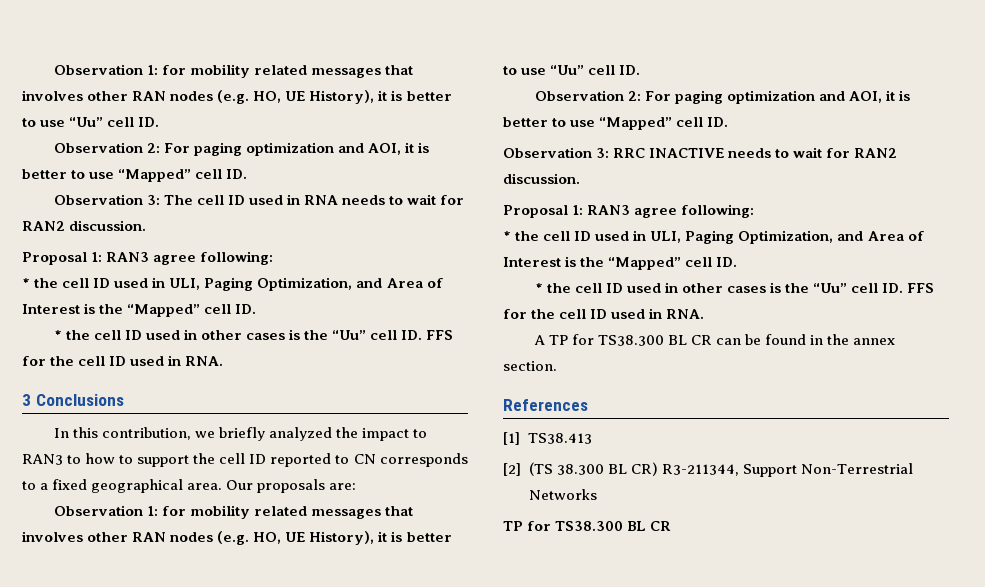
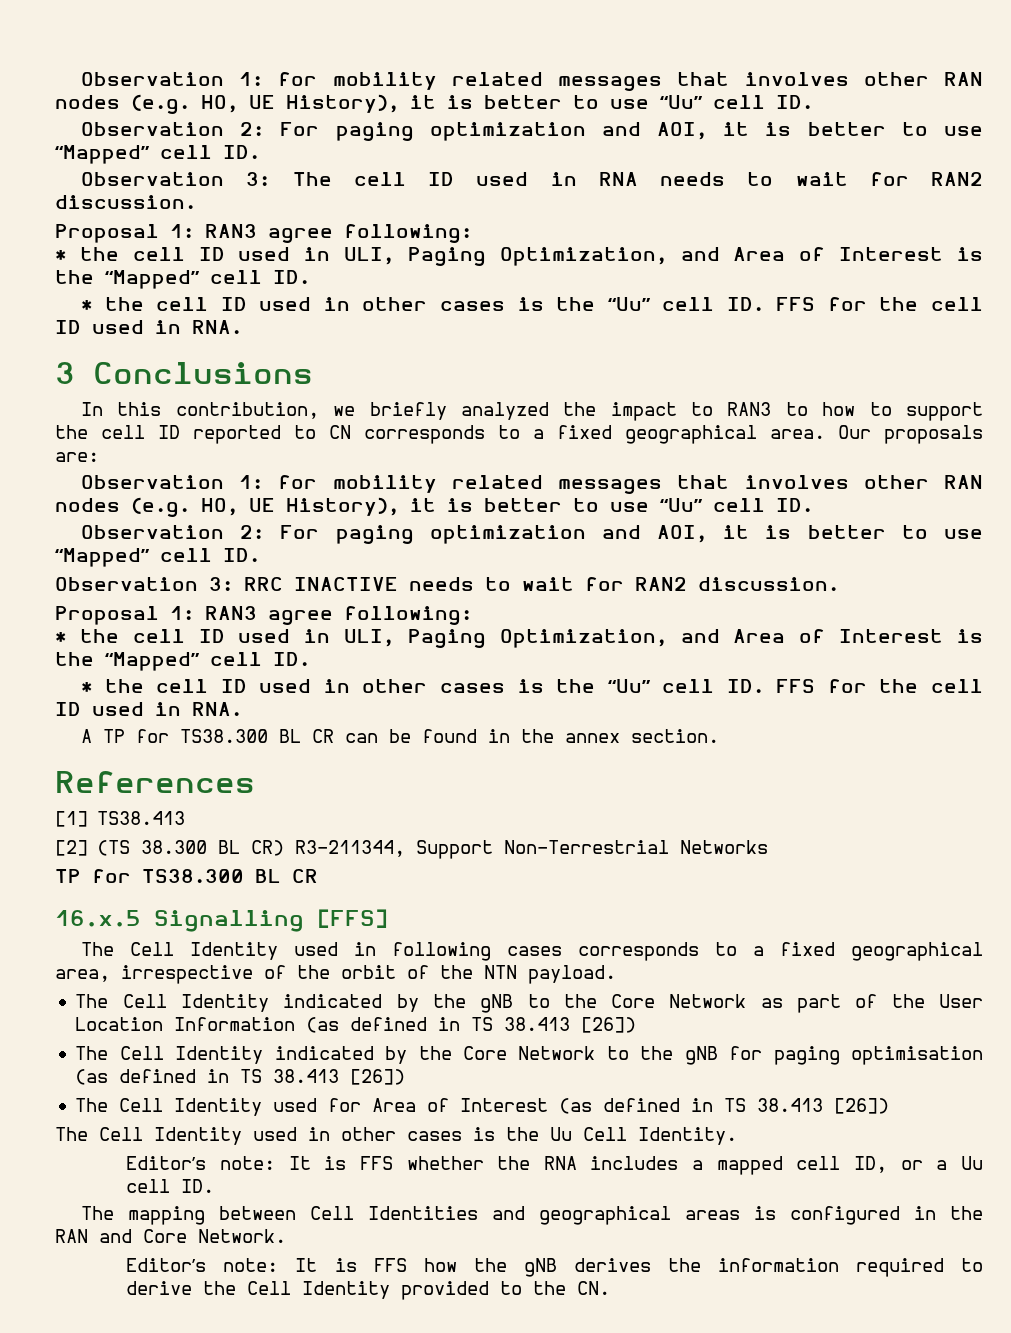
(672, 526) none -> [55,909,388,932] [81,942,984,961] [55,965,616,984] [75,994,983,1013] [75,1017,637,1033] [75,1046,984,1065] [75,1069,406,1085] [75,1098,890,1116] [55,1127,737,1145] [126,1156,983,1175] [126,1179,215,1193] [81,1206,984,1225] [55,1229,286,1243] [126,1258,984,1277] [126,1281,611,1300] // 16.x.5 Signalling [FFS] // The Cell Identity used in following cases corresponds to a fixed geographical area, irrespective of the orbit of the NTN payload. // The Cell Identity indicated by the gNB to the Core Network as part of the User Location Information (as defined in TS 38.413 [26]) // The Cell Identity indicated by the Core Network to the gNB for paging optimisation (as defined in TS 38.413 [26]) // The Cell Identity used for Area of Interest (as defined in TS 38.413 [26]) // The Cell Identity used in other cases is the Uu Cell Identity. // Editor’s note: It is FFS whether the RNA includes a mapped cell ID, or a Uu cell ID. // The mapping between Cell Identities and geographical areas is configured in the RAN and Core Network. // Editor’s note: It is FFS how the gNB derives the information required to derive the Cell Identity provided to the CN.

